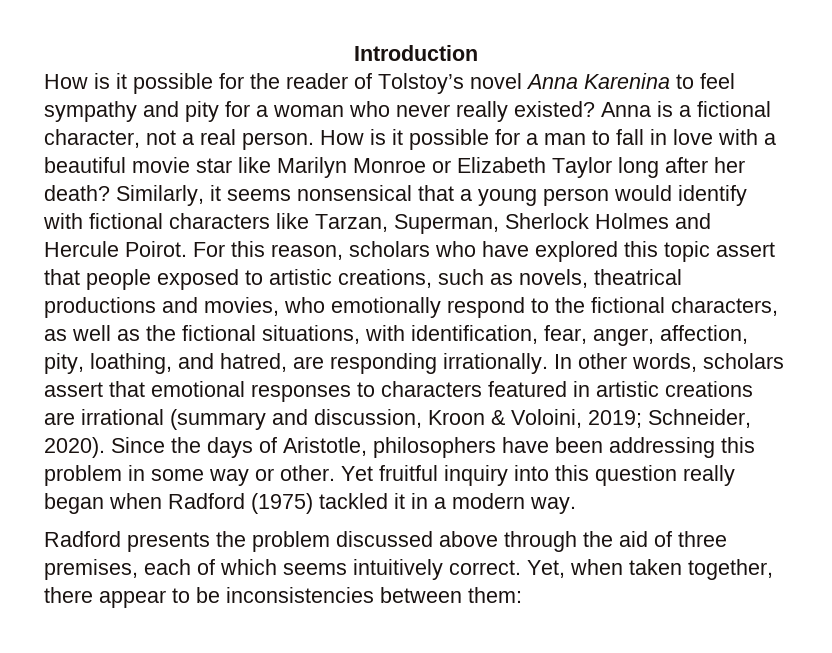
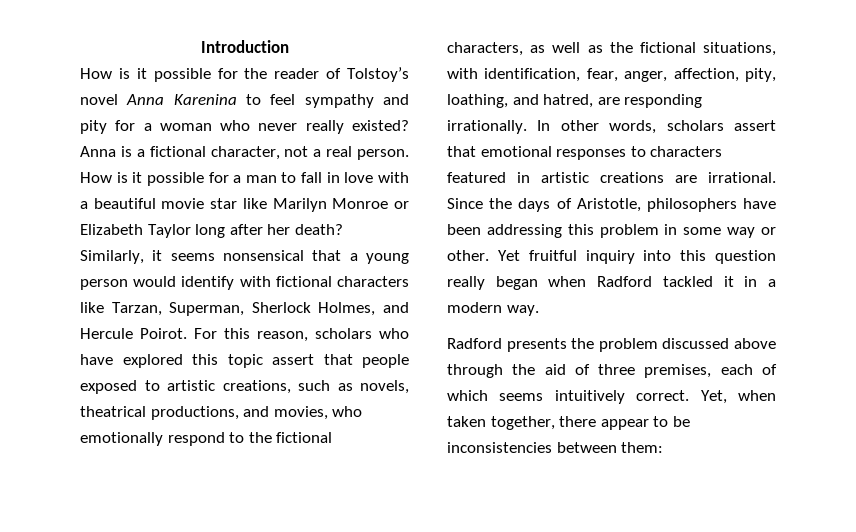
[595,213,669,229] Holmes -> [318,302,376,316] Holmes,
[44,297,156,318] productions -> [150,406,239,420] productions,
[81,409,751,430] [44,437,105,458] irrational (summary and discussion, Kroon & Voloini, 2019; Schneider, 2020). -> [708,172,776,183] irrational.
[251,493,313,514] (1975) -> (653, 281) none

